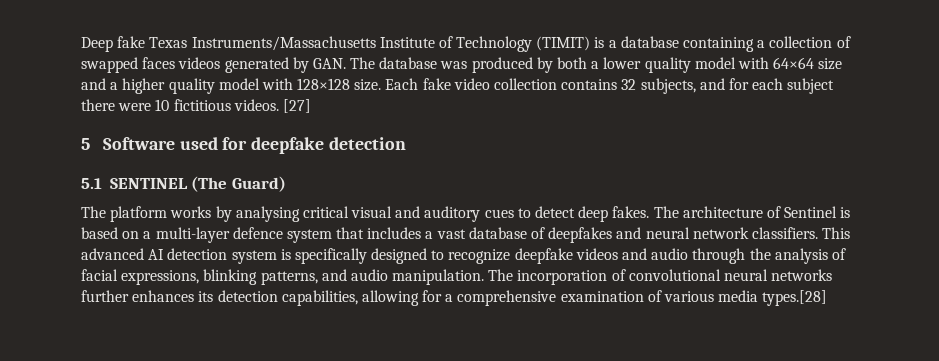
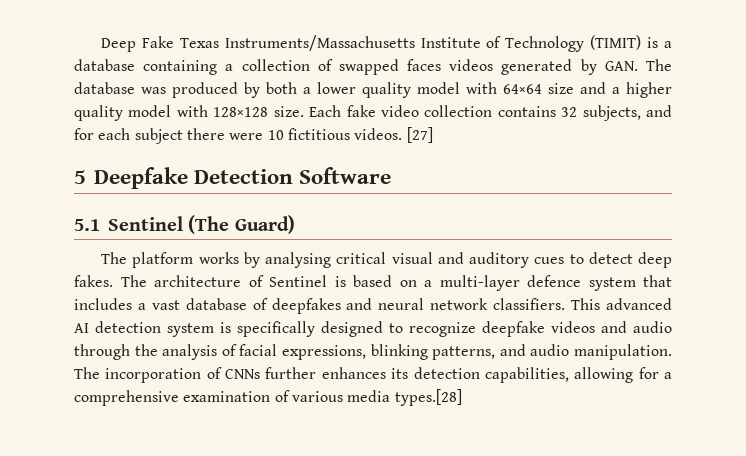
[117,36,146,48] fake -> [141,36,174,48] Fake
(90, 144) none -> [94,167,294,189] Deepfake Detection
[179,137,407,154] used for deepfake detection -> (392, 175) none
[109,178,188,189] SENTINEL -> [108,216,183,231] Sentinel
[628,269,833,281] convolutional neural networks -> [225,369,261,379] CNNs

